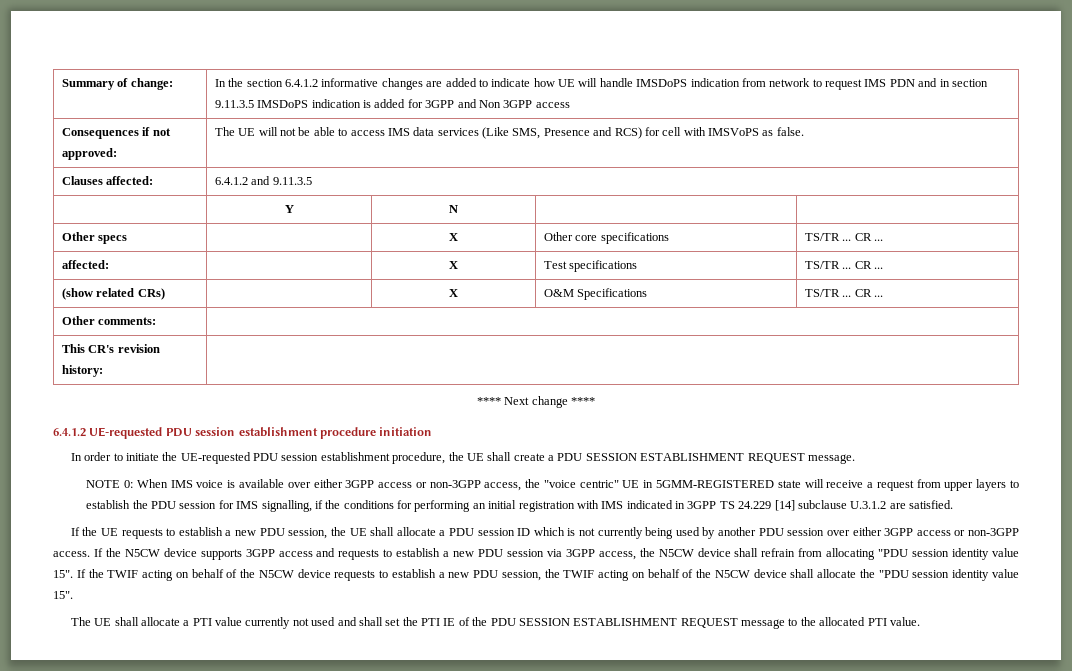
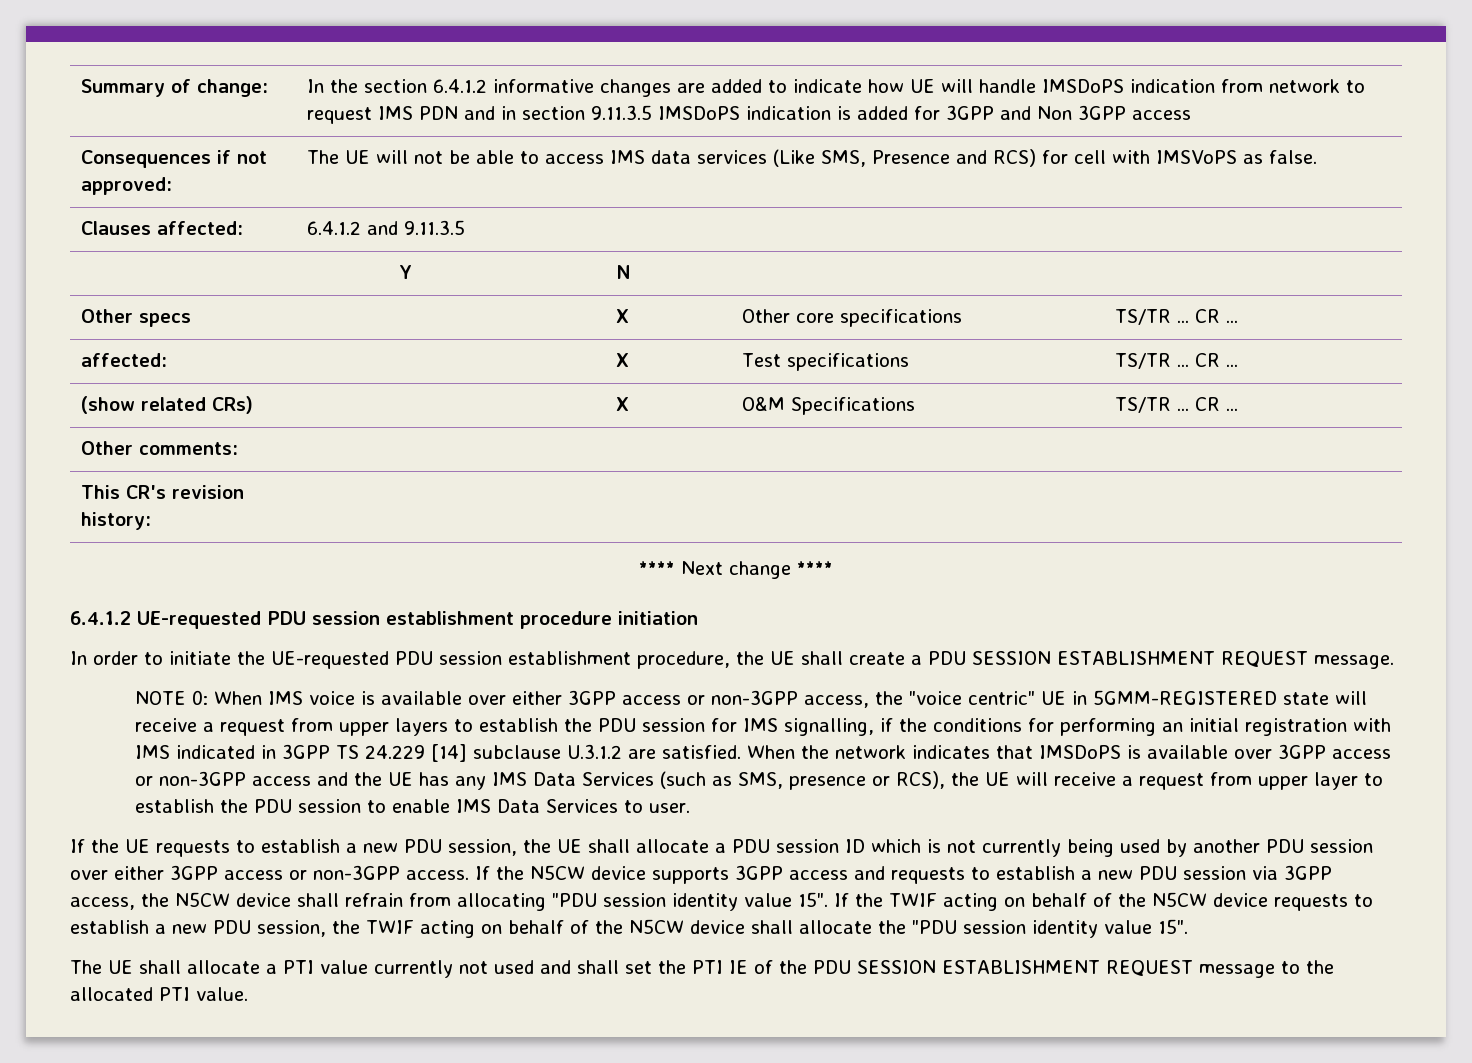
(954, 504) none -> [747,744,1392,759] [135,771,1384,790] [135,799,691,813] When the network indicates that IMSDoPS is available over 3GPP access or non-3GPP access and the UE has any IMS Data Services (such as SMS, presence or RCS), the UE will receive a request from upper layer to establish the PDU session to enable IMS Data Services to user.

